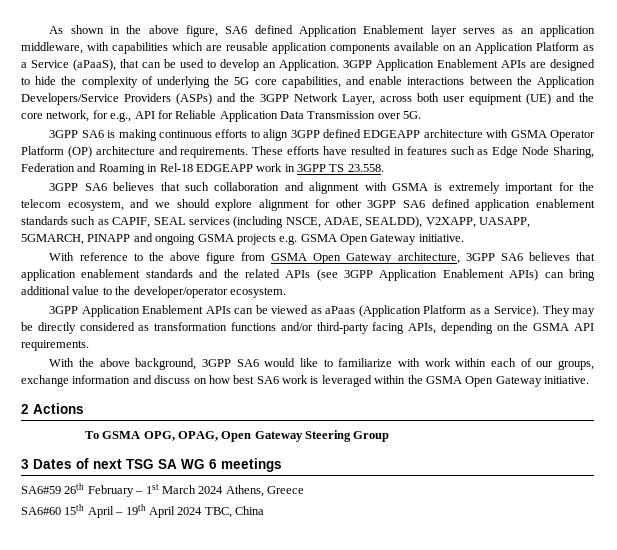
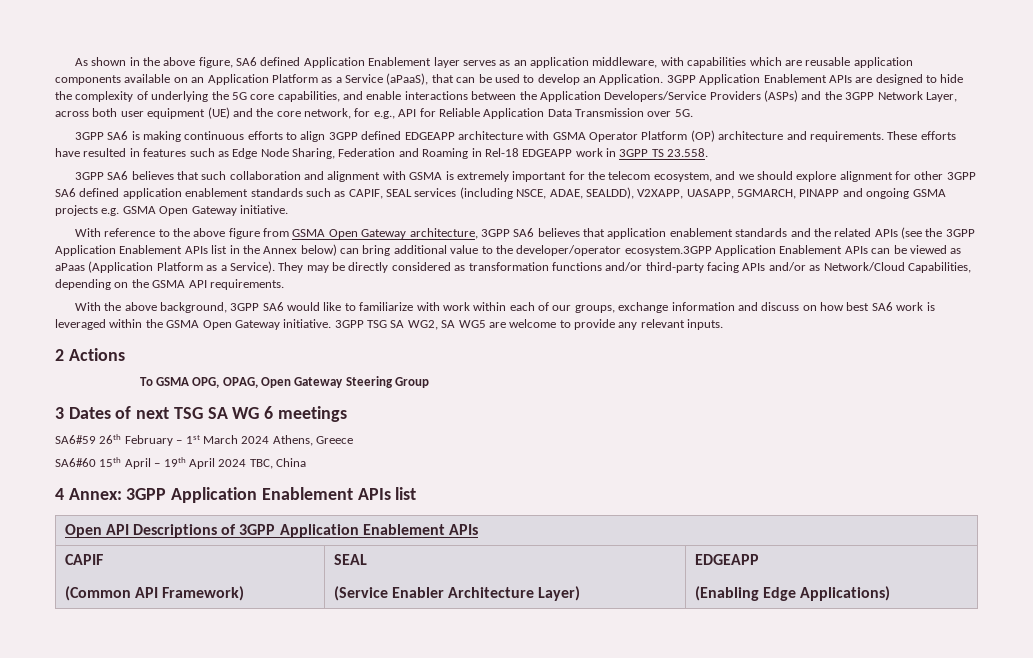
[344,269,539,281] 3GPP Application Enablement APIs) -> [925,228,975,237] [55,244,337,256] the 3GPP Application Enablement APIs list in the Annex below)
[229,287,286,298] [49,306,79,314] ecosystem. // 3GPP -> [624,246,712,256] ecosystem.3GPP
[408,323,437,334] APIs, -> [742,262,971,273] APIs and/or as Network/Cloud Capabilities,
(589, 380) none -> [334,319,724,330] 3GPP TSG SA WG2, SA WG5 are welcome to provide any relevant inputs.
(264, 510) none -> [55,487,417,503] [64,524,478,538] [64,554,103,565] [64,586,244,601] [333,554,367,565] [333,586,581,601] [694,554,759,565] [694,586,890,601] // 4 Annex: 3GPP Application Enablement APIs list // Open API Descriptions of 3GPP Application Enablement APIs // CAPIF // (Common API Framework) | SEAL // (Service Enabler Architecture Layer) | EDGEAPP // (Enabling Edge Applications)

